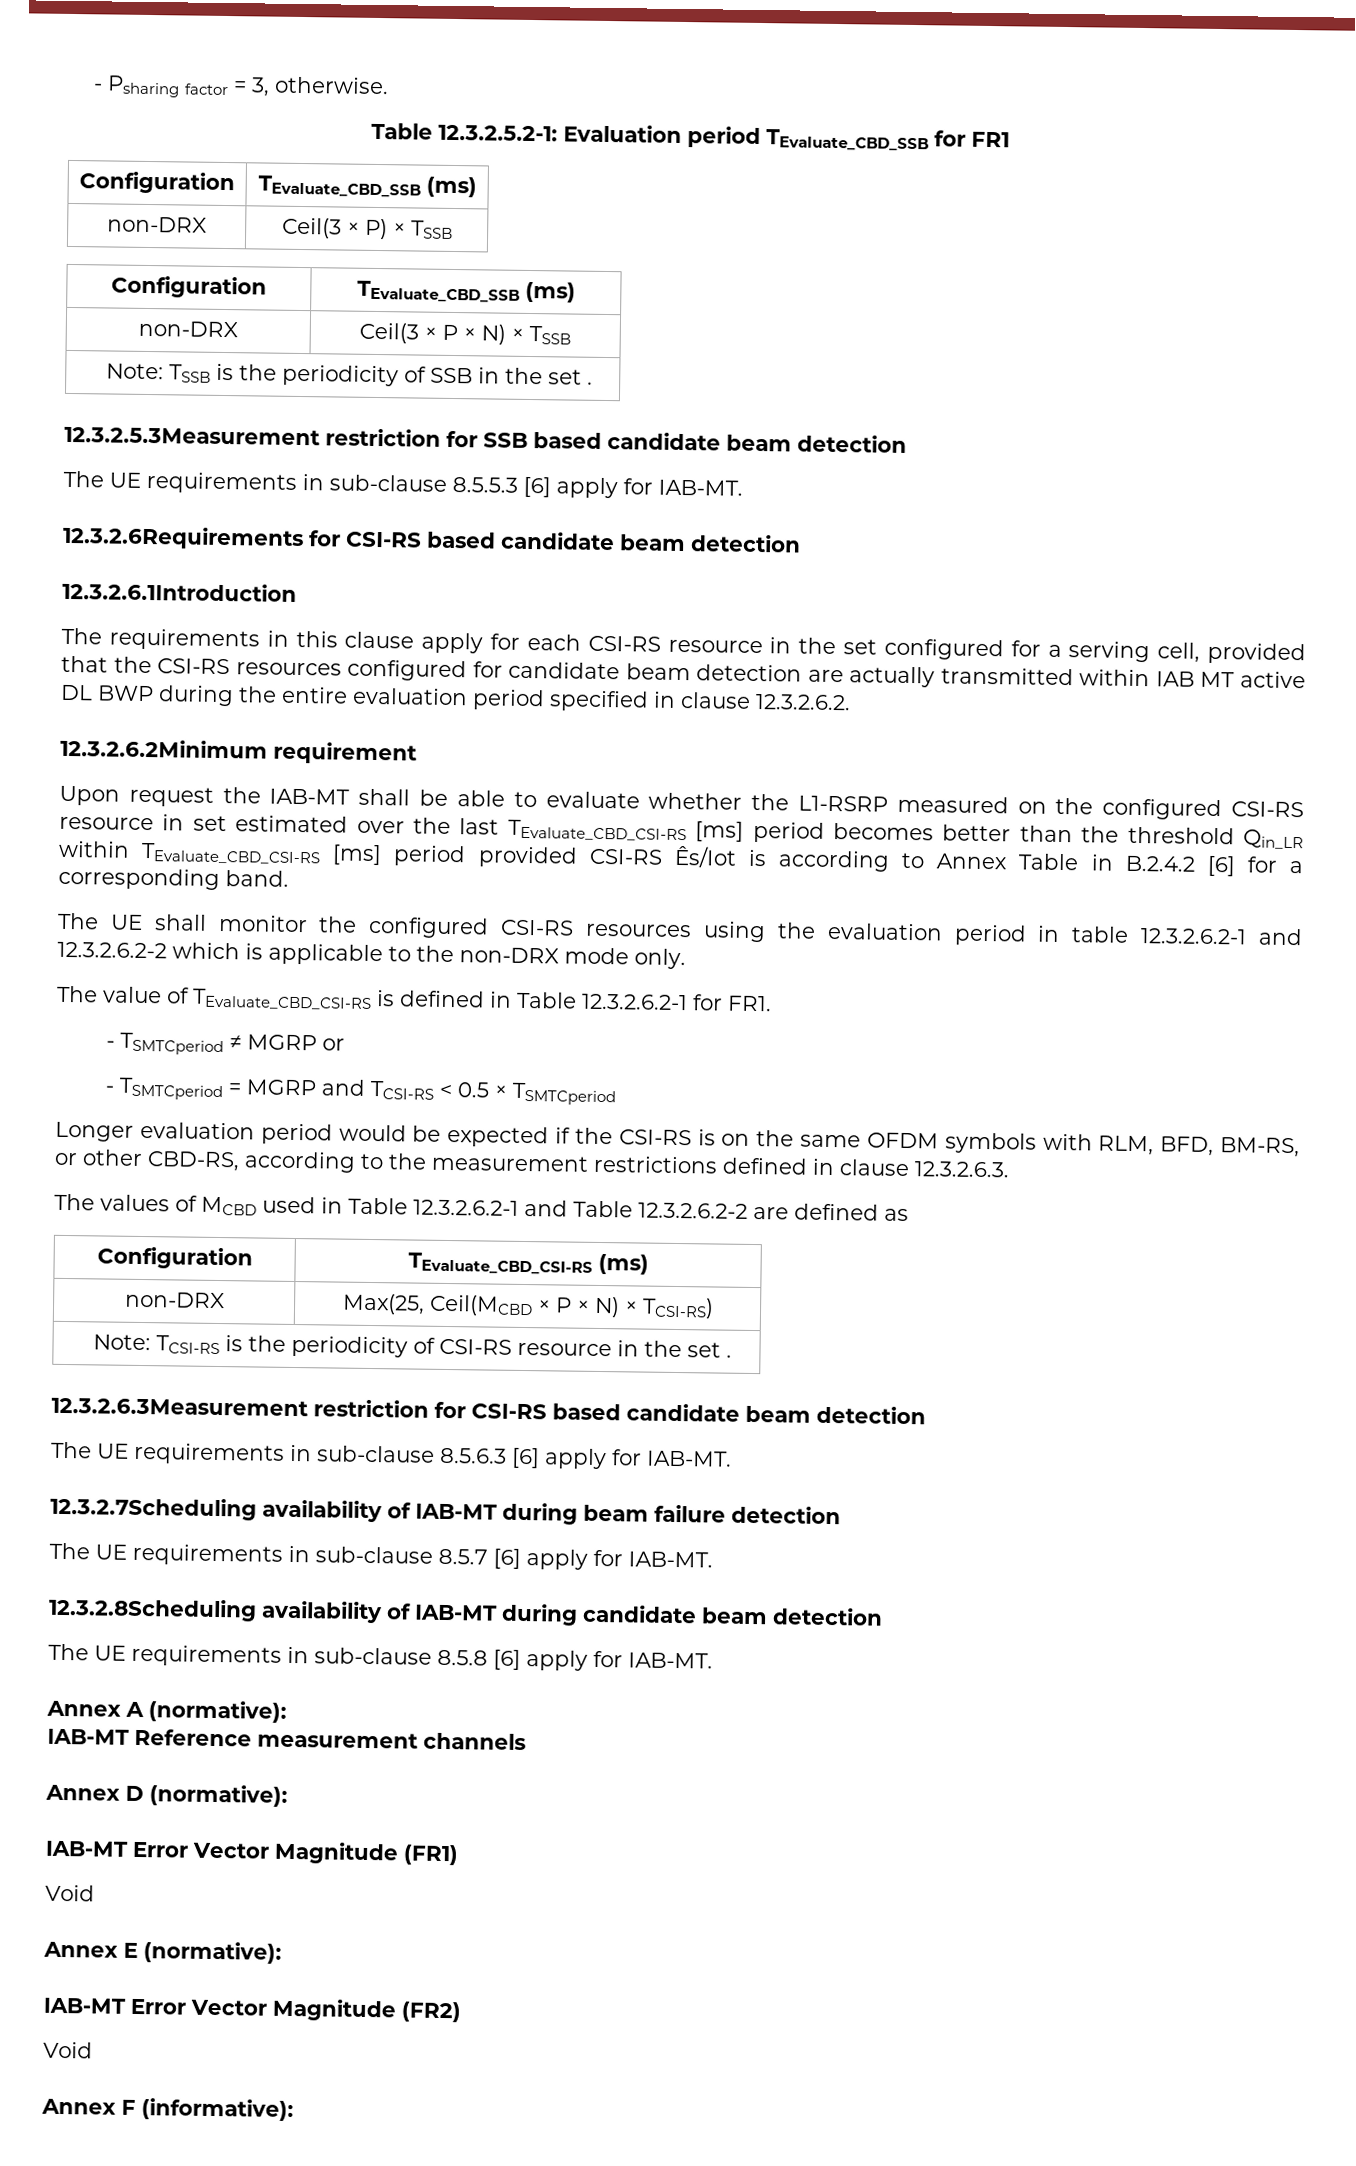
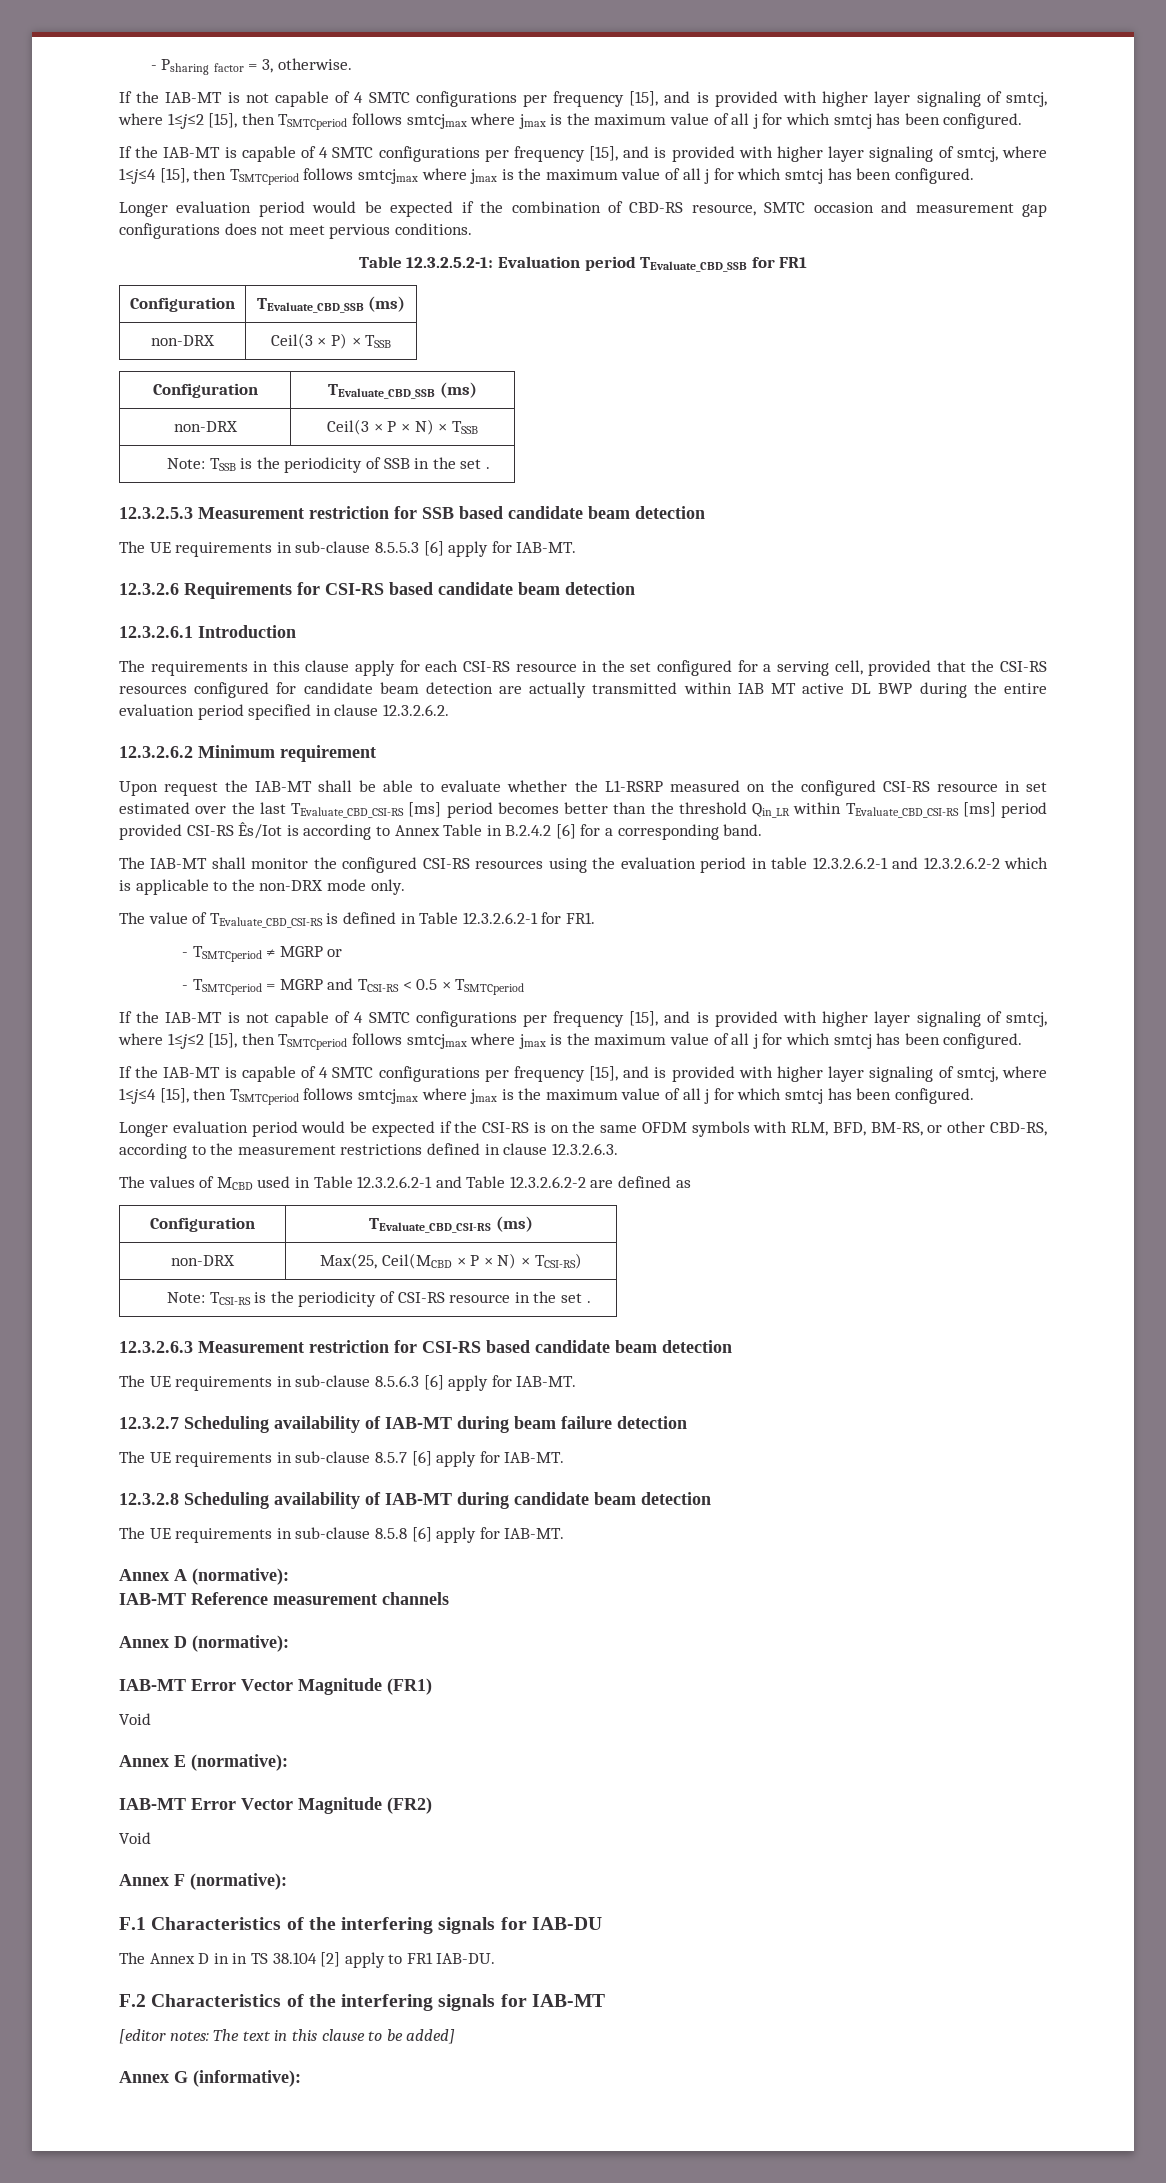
(390, 85) none -> [119,91,1047,107] [118,113,1023,130] [119,146,1047,162] [119,168,974,185] [119,201,1047,217] [119,223,472,239] // If the IAB-MT is not capable of 4 SMTC configurations per frequency [15], and is provided with higher layer signaling of smtcj, where 1≤j≤2 [15], then TSMTCperiod follows smtcjmax where jmax is the maximum value of all j for which smtcj has been configured. // If the IAB-MT is capable of 4 SMTC configurations per frequency [15], and is provided with higher layer signaling of smtcj, where 1≤j≤4 [15], then TSMTCperiod follows smtcjmax where jmax is the maximum value of all j for which smtcj has been configured. // Longer evaluation period would be expected if the combination of CBD-RS resource, SMTC occasion and measurement gap configurations does not meet pervious conditions.
[64,426,320,446] 12.3.2.5.3Measurement -> [119,507,304,519] 12.3.2.5.3 Measurement
[62,525,801,553] [62,581,297,602] 12.3.2.6Requirements for CSI-RS based candidate beam detection // 12.3.2.6.1Introduction -> [119,582,635,599] [119,625,296,638] 12.3.2.6 Requirements for CSI-RS based candidate beam detection // 12.3.2.6.1 Introduction
[60,738,268,759] 12.3.2.6.2Minimum -> [119,745,275,758] 12.3.2.6.2 Minimum
[109,914,143,930] UE -> [150,858,208,869] IAB-MT
(617, 1094) none -> [119,1011,1047,1027] [118,1033,1023,1050] [119,1066,1047,1082] [119,1088,974,1105] // If the IAB-MT is not capable of 4 SMTC configurations per frequency [15], and is provided with higher layer signaling of smtcj, where 1≤j≤2 [15], then TSMTCperiod follows smtcjmax where jmax is the maximum value of all j for which smtcj has been configured. // If the IAB-MT is capable of 4 SMTC configurations per frequency [15], and is provided with higher layer signaling of smtcj, where 1≤j≤4 [15], then TSMTCperiod follows smtcjmax where jmax is the maximum value of all j for which smtcj has been configured.
[51,1397,308,1417] 12.3.2.6.3Measurement -> [119,1341,304,1353] 12.3.2.6.3 Measurement
[50,1496,257,1521] 12.3.2.7Scheduling -> [119,1416,269,1433] 12.3.2.7 Scheduling
[48,1597,257,1622] 12.3.2.8Scheduling -> [119,1492,269,1509] 12.3.2.8 Scheduling
(136, 2107) none -> [190,1873,287,1890] [119,1917,602,1934] [119,1952,496,1968] [119,1994,605,2011] [119,2029,456,2044] [119,2071,188,2083] (normative): // F.1 Characteristics of the interfering signals for IAB-DU // The Annex D in in TS 38.104 [2] apply to FR1 IAB-DU. // F.2 Characteristics of the interfering signals for IAB-MT // [editor notes: The text in this clause to be added] // Annex G

